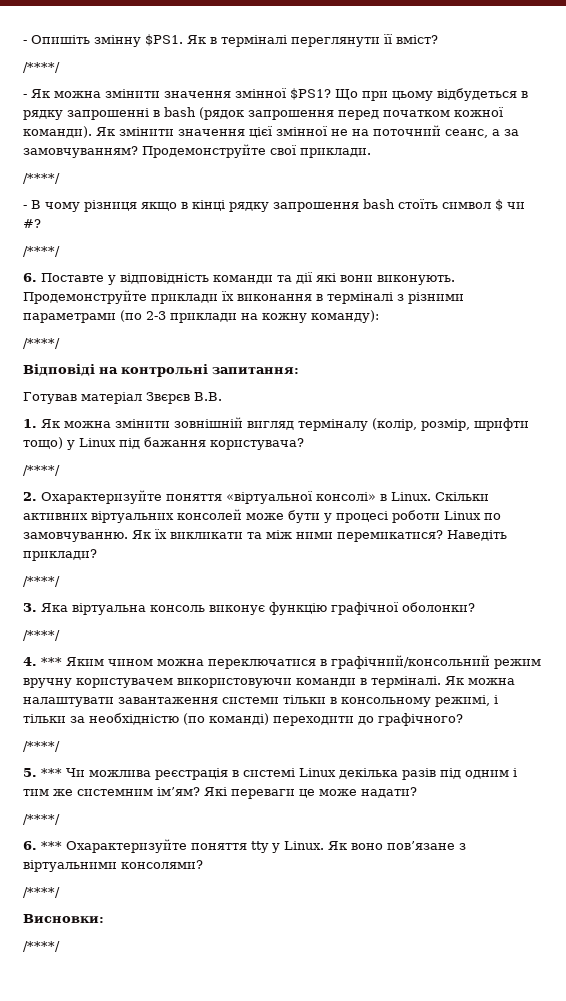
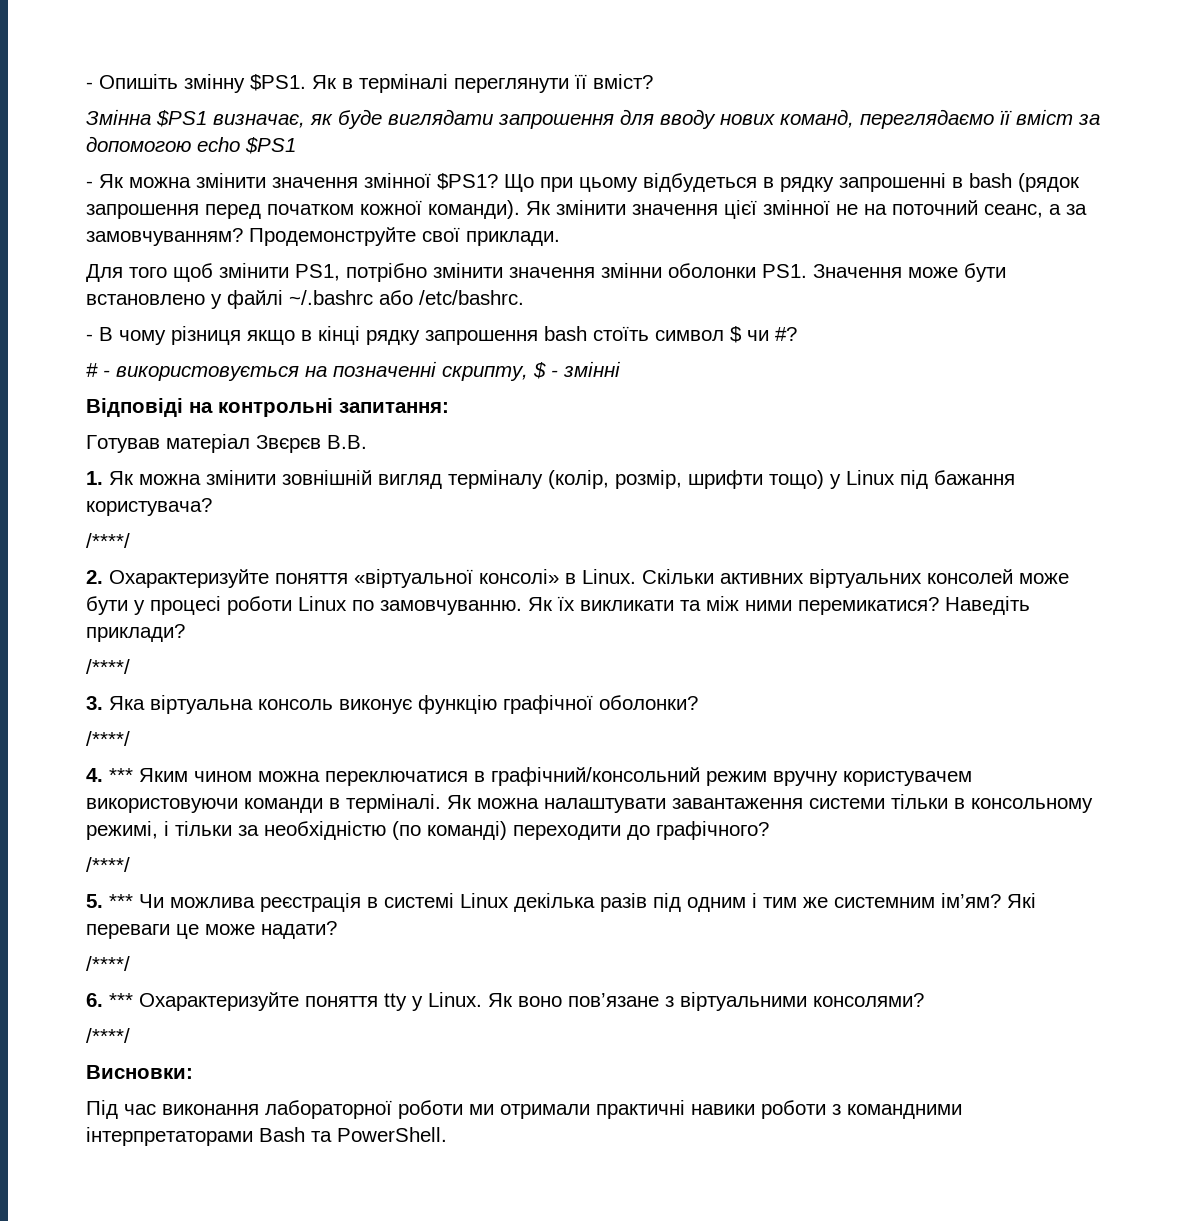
[23,62,60,73] /****/ -> [86,109,1100,129] [86,136,296,154] Змінна $PS1 визначає, як буде виглядати запрошення для вводу нових команд, переглядаємо її вміст за допомогою echo $PS1
[23,173,60,184] /****/ -> [86,263,1006,282] [86,290,524,309] Для того щоб змінити PS1, потрібно змінити значення змінни оболонки PS1. Значення може бути встановлено у файлі ~/.bashrc або /etc/bashrc.
[23,246,60,257] [23,272,455,285] [23,290,464,304] [23,310,379,323] [23,338,60,349] /****/ // 6. Поставте у відповідність команди та дії які вони виконують. Продемонструйте приклади їх виконання в терміналі з різними параметрами (по 2-3 приклади на кожну команду): // /****/ -> [86,361,620,381] # - використовується на позначенні скрипту, $ - змінні
[23,941,60,952] /****/ -> [86,1100,962,1119] [86,1127,447,1146] Під час виконання лабораторної роботи ми отримали практичні навики роботи з командними інтерпретаторами Bash та PowerShell.

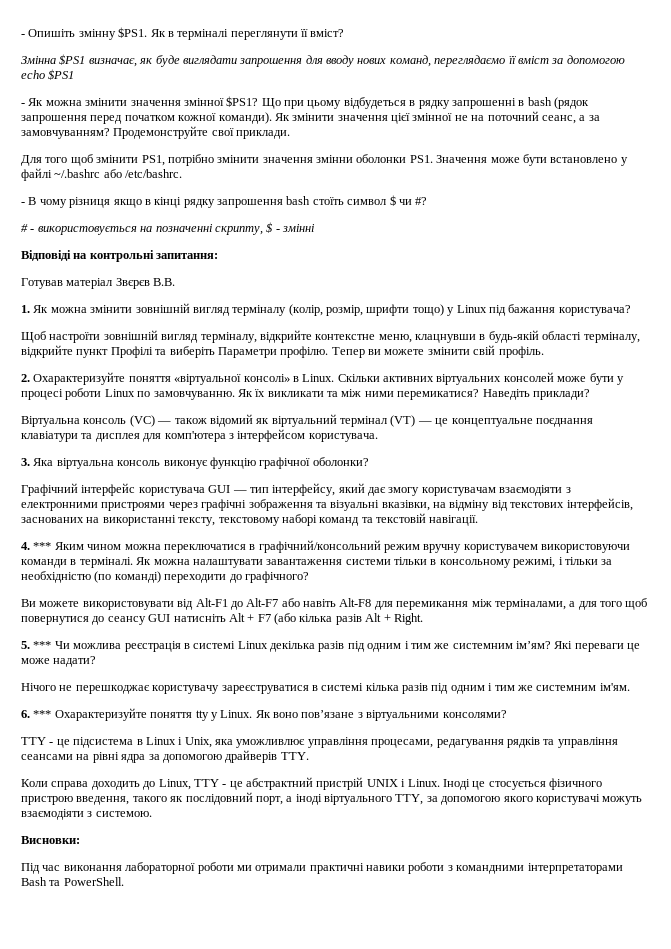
[86,533,130,548] /****/ -> [21,330,640,343] [21,345,544,358] Щоб настроїти зовнішній вигляд терміналу, відкрийте контекстне меню, клацнувши в будь-якій області терміналу, відкрийте пункт Профілі та виберіть Параметри профілю. Тепер ви можете змінити свій профіль.
[86,659,130,674] /****/ -> [21,414,593,427] [21,429,378,442] Віртуальна консоль (VC) — також відомий як віртуальний термінал (VT) — це концептуальне поєднання клавіатури та дисплея для комп'ютера з інтерфейсом користувача.
[86,731,130,746] /****/ -> [21,483,571,496] [21,498,633,511] [21,513,479,526] Графічний інтерфейс користувача GUI — тип інтерфейсу, який дає змогу користувачам взаємодіяти з електронними пристроями через графічні зображення та візуальні вказівки, на відміну від текстових інтерфейсів, заснованих на використанні тексту, текстовому наборі команд та текстовій навігації.
[86,857,130,872] /****/ -> [21,598,648,610] [21,613,423,625] Ви можете використовувати від Alt-F1 до Alt-F7 або навіть Alt-F8 для перемикання між терміналами, а для того щоб повернутися до сеансу GUI натисніть Alt + F7 (або кілька разів Alt + Right.
[86,956,130,971] /****/ -> [21,683,630,694] Нічого не перешкоджає користувачу зареєструватися в системі кілька разів під одним і тим же системним ім'ям.
[86,1028,130,1043] /****/ -> [21,737,618,748] [21,750,309,763] [21,777,602,790] [21,792,643,805] [21,809,152,820] TTY - це підсистема в Linux і Unix, яка уможливлює управління процесами, редагування рядків та управління сеансами на рівні ядра за допомогою драйверів TTY. // Коли справа доходить до Linux, TTY - це абстрактний пристрій UNIX і Linux. Іноді це стосується фізичного пристрою введення, такого як послідовний порт, а іноді віртуального TTY, за допомогою якого користувачі можуть взаємодіяти з системою.

